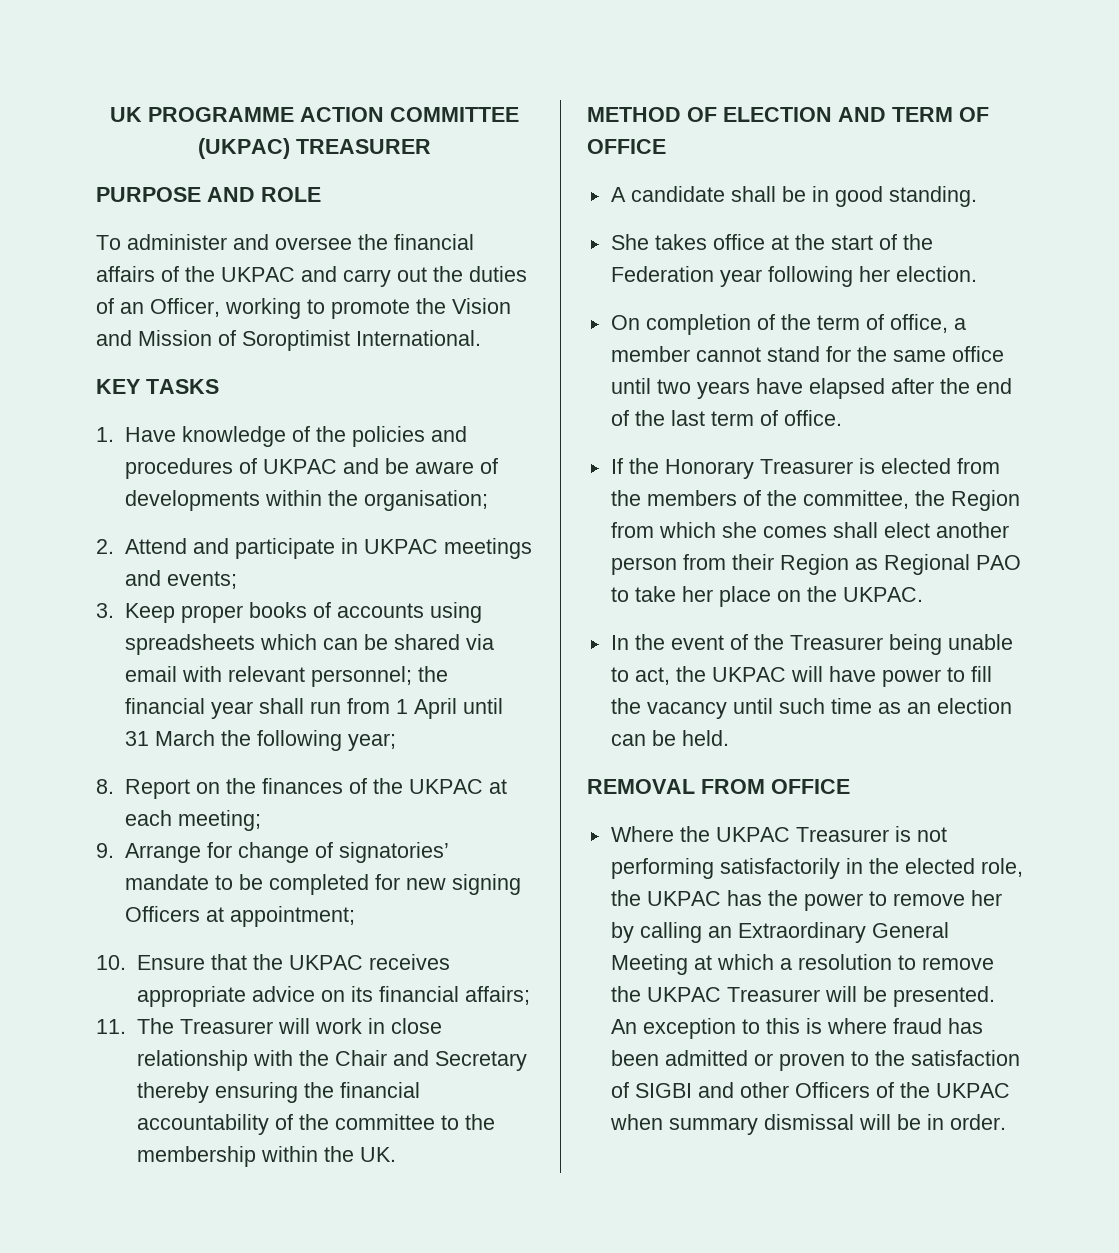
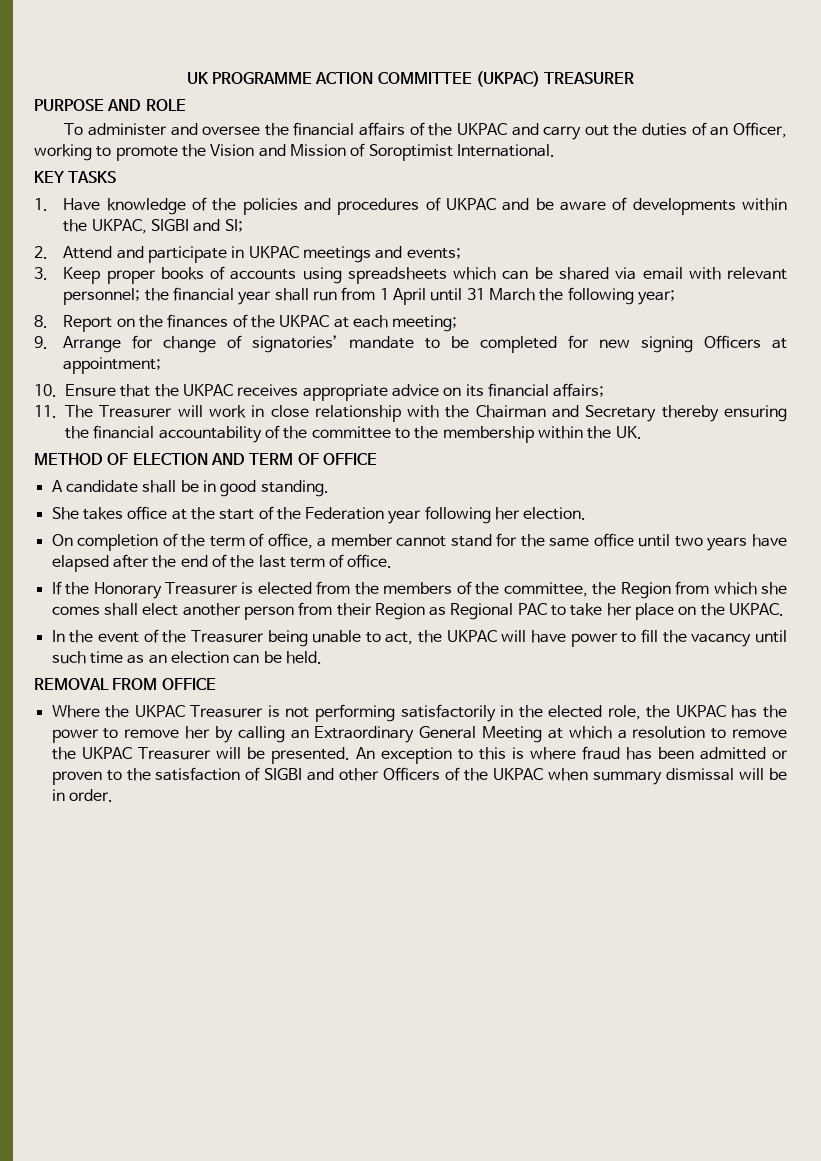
[363,490,488,511] organisation; -> [91,219,243,234] UKPAC, SIGBI and SI;
[334,1050,387,1066] Chair -> [475,405,546,418] Chairman
[975,555,1021,570] PAO -> [517,603,547,615] PAC

